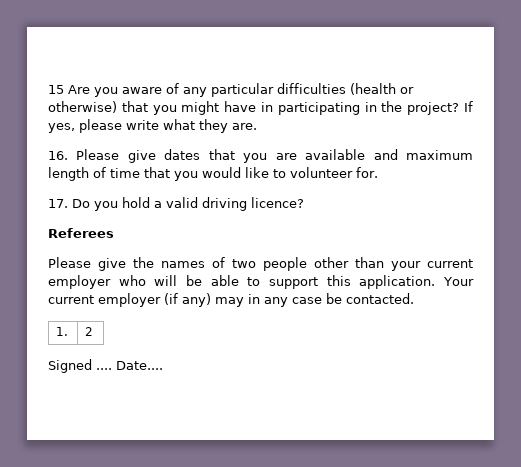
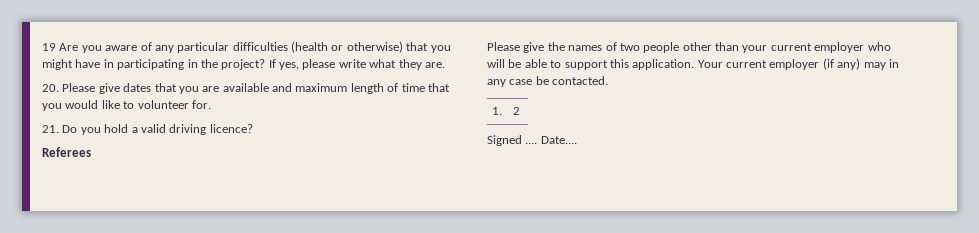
[48,85,64,94] 15 -> [42,43,56,51] 19
[48,151,68,160] 16. -> [42,84,59,92] 20.
[48,199,68,208] 17. -> [42,125,59,133] 21.

